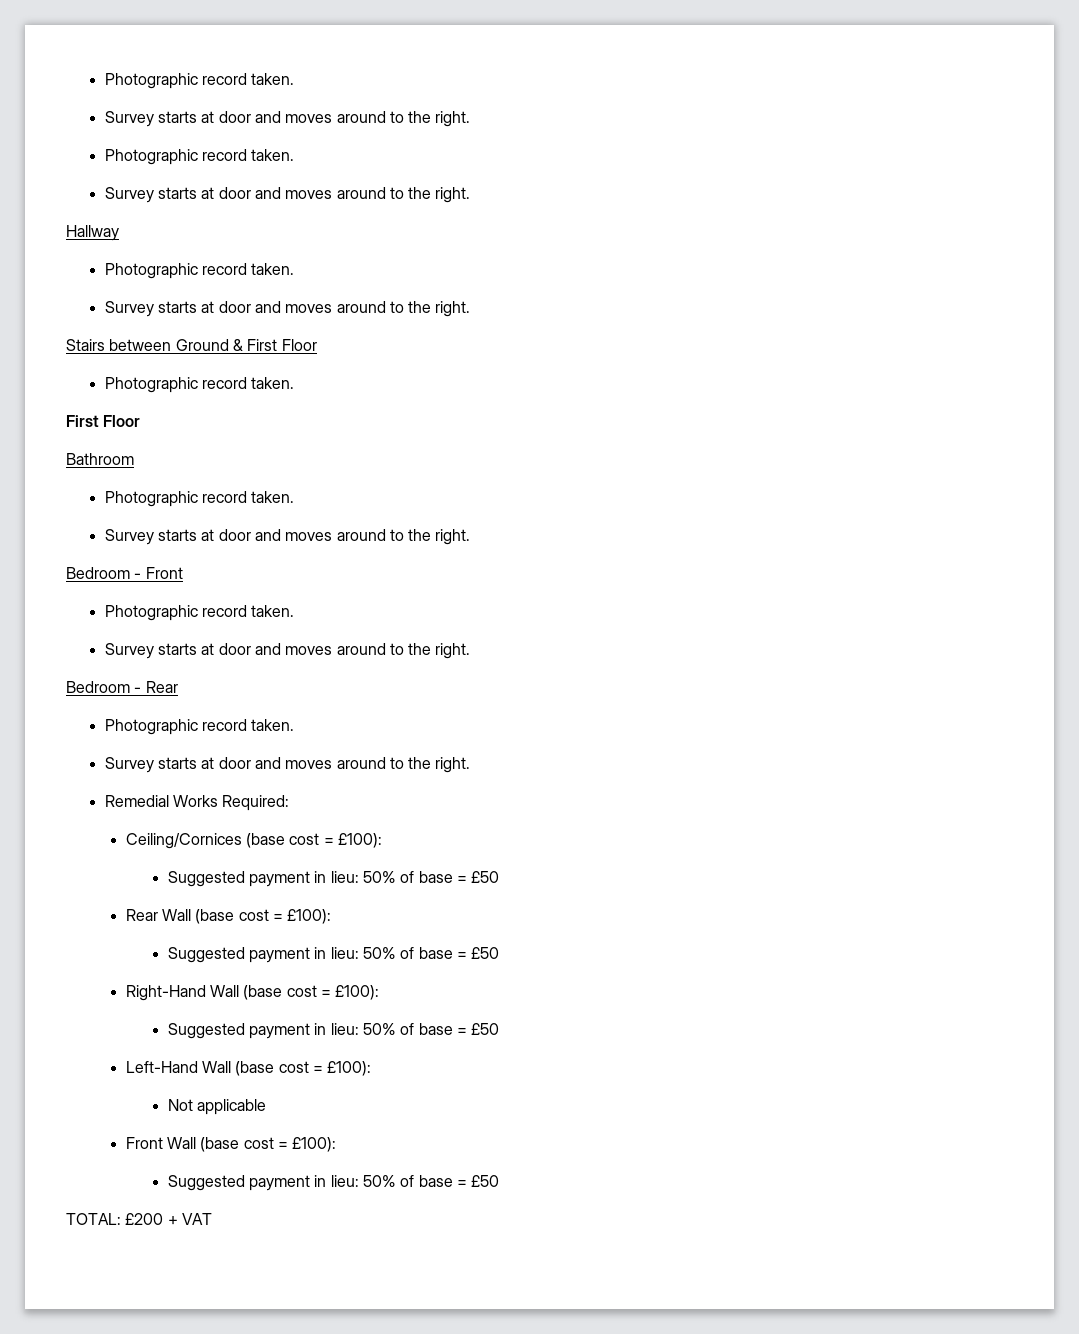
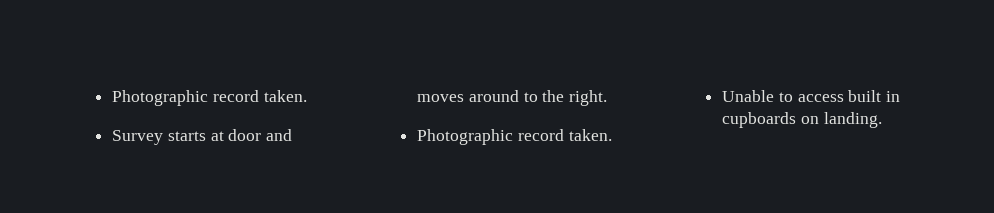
[104,187,471,203] [66,225,119,241] [104,263,295,279] [104,301,471,317] [66,339,317,351] [104,377,295,393] [66,415,141,427] [66,453,134,465] [104,491,295,507] [104,529,471,545] [66,567,183,579] [104,605,295,621] [104,643,471,659] [66,681,178,693] [104,719,295,735] [104,757,471,773] [104,795,290,811] [125,833,382,849] [167,871,500,887] [125,909,332,924] [167,947,500,963] [125,985,380,1001] [167,1023,500,1039] [125,1061,372,1076] [167,1099,266,1115] [125,1137,337,1152] [167,1175,500,1191] [66,1213,212,1225] Survey starts at door and moves around to the right. // Hallway // Photographic record taken. // Survey starts at door and moves around to the right. // Stairs between Ground & First Floor // Photographic record taken. // First Floor // Bathroom // Photographic record taken. // Survey starts at door and moves around to the right. // Bedroom - Front // Photographic record taken. // Survey starts at door and moves around to the right. // Bedroom - Rear // Photographic record taken. // Survey starts at door and moves around to the right. // Remedial Works Required: // Ceiling/Cornices (base cost = £100): // Suggested payment in lieu: 50% of base = £50 // Rear Wall (base cost = £100): // Suggested payment in lieu: 50% of base = £50 // Right-Hand Wall (base cost = £100): // Suggested payment in lieu: 50% of base = £50 // Left-Hand Wall (base cost = £100): // Not applicable // Front Wall (base cost = £100): // Suggested payment in lieu: 50% of base = £50 // TOTAL: £200 + VAT -> [722,90,901,102] [722,112,882,128] Unable to access built in cupboards on landing.

